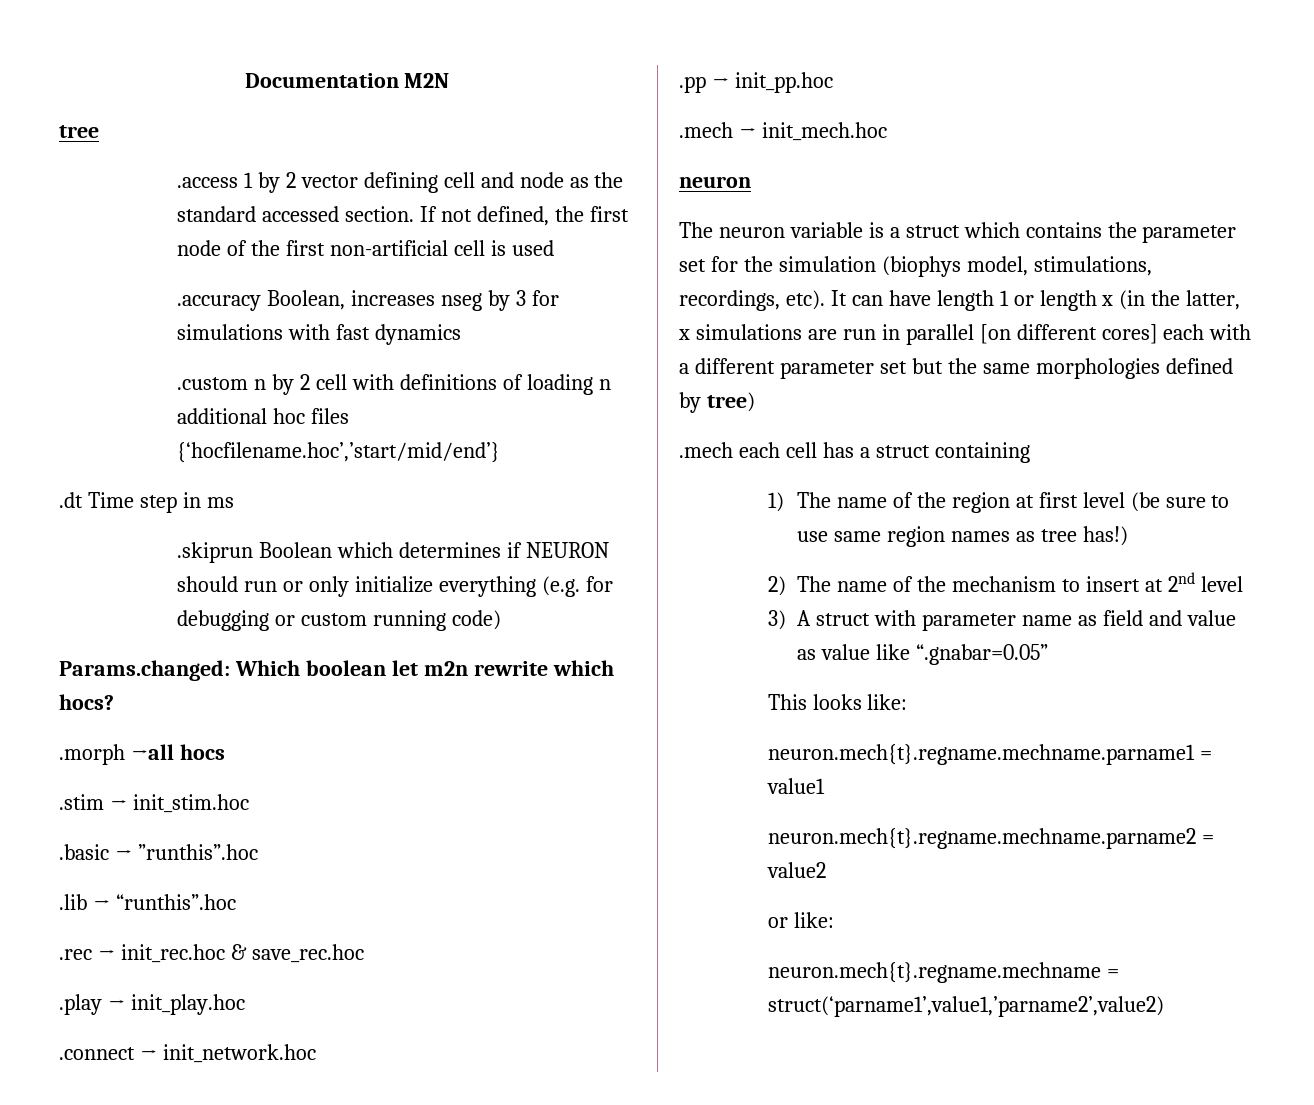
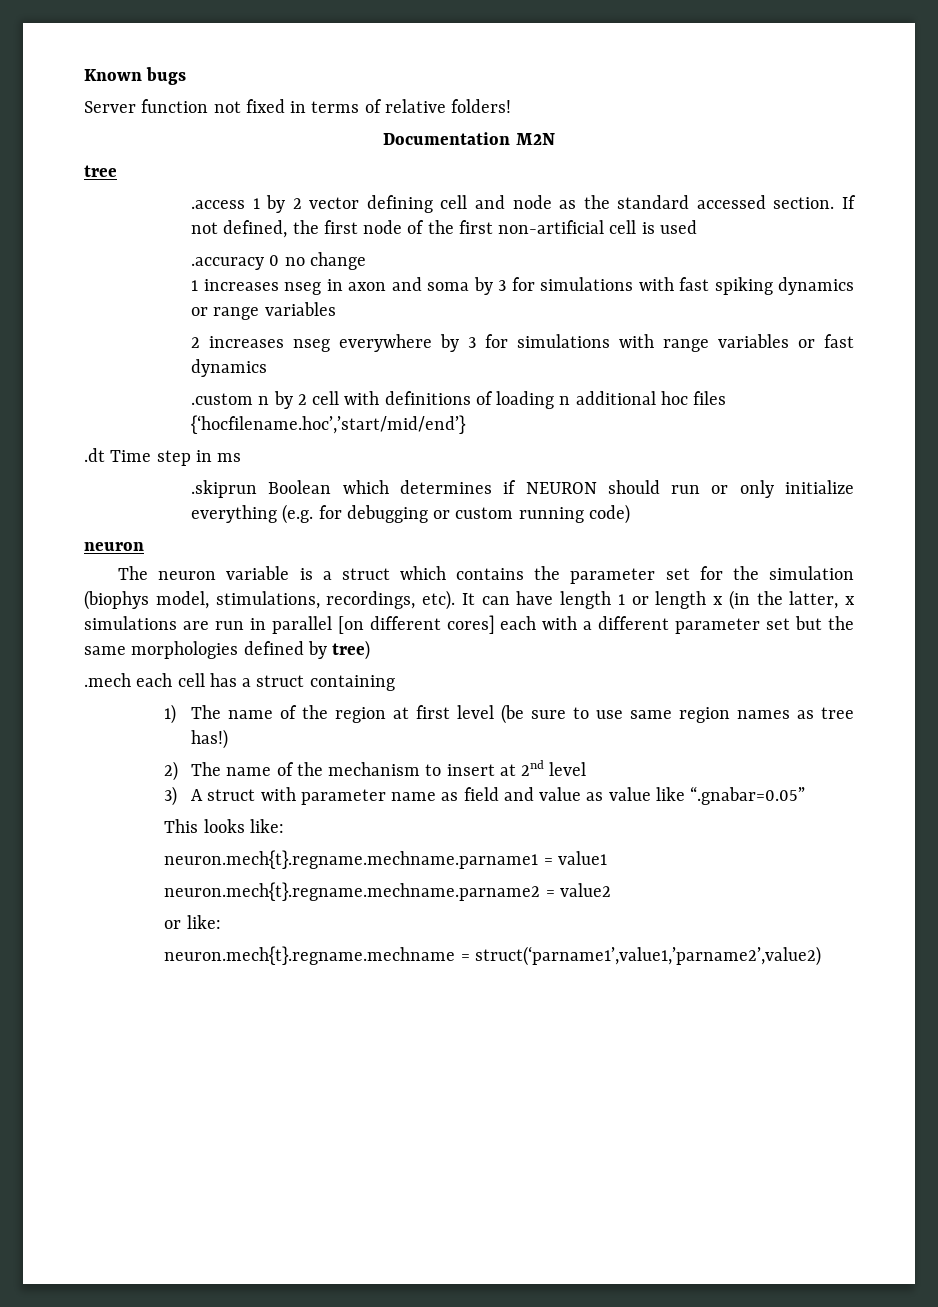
(244, 80) none -> [84,67,187,85] [84,99,512,113] Known bugs // Server function not fixed in terms of relative folders! //
[267,290,482,311] Boolean, increases nseg -> [269,252,366,270] [191,277,470,295] 0 no change // 1 increases nseg in axon and soma
(370, 332) none -> [714,277,854,295] [191,302,336,320] [191,334,855,352] spiking dynamics or range variables // 2 increases nseg everywhere by 3 for simulations with range variables or fast
[59,660,614,681] [59,694,114,710] [59,744,225,765] [59,794,249,813] [59,844,258,860] [59,894,236,910] [59,944,364,963] [59,994,245,1015] [59,1044,316,1063] [679,72,833,93] [679,122,887,141] // Params.changed: Which boolean let m2n rewrite which hocs? // .morph →all hocs // .stim → init_stim.hoc // .basic → ”runthis”.hoc // .lib → “runthis”.hoc // .rec → init_rec.hoc & save_rec.hoc // .play → init_play.hoc // .connect → init_network.hoc // .pp → init_pp.hoc // .mech → init_mech.hoc -> (630, 514) none

